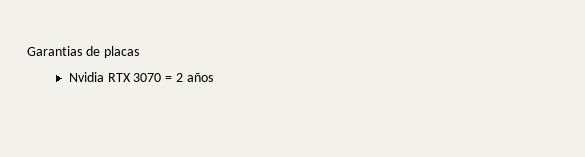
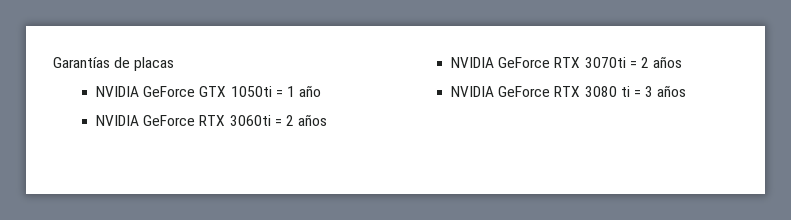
[27,46,82,56] Garantias -> [53,57,110,68] Garantías
[68,72,183,82] Nvidia RTX 3070 = 2 -> [96,85,322,97] [96,114,328,126] [451,56,683,68] [451,86,654,97] NVIDIA GeForce GTX 1050ti = 1 año // NVIDIA GeForce RTX 3060ti = 2 años // NVIDIA GeForce RTX 3070ti = 2 años // NVIDIA GeForce RTX 3080 ti = 3

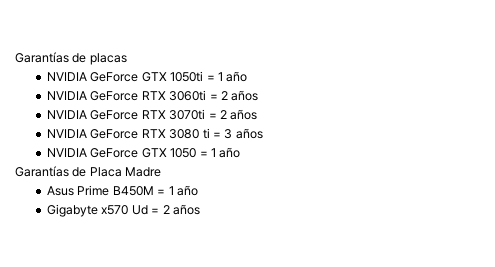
(687, 91) none -> [47,147,241,158] [15,166,162,177] [47,185,198,196] [47,204,200,217] // NVIDIA GeForce GTX 1050 = 1 año // Garantías de Placa Madre // Asus Prime B450M = 1 año // Gigabyte x570 Ud = 2 años

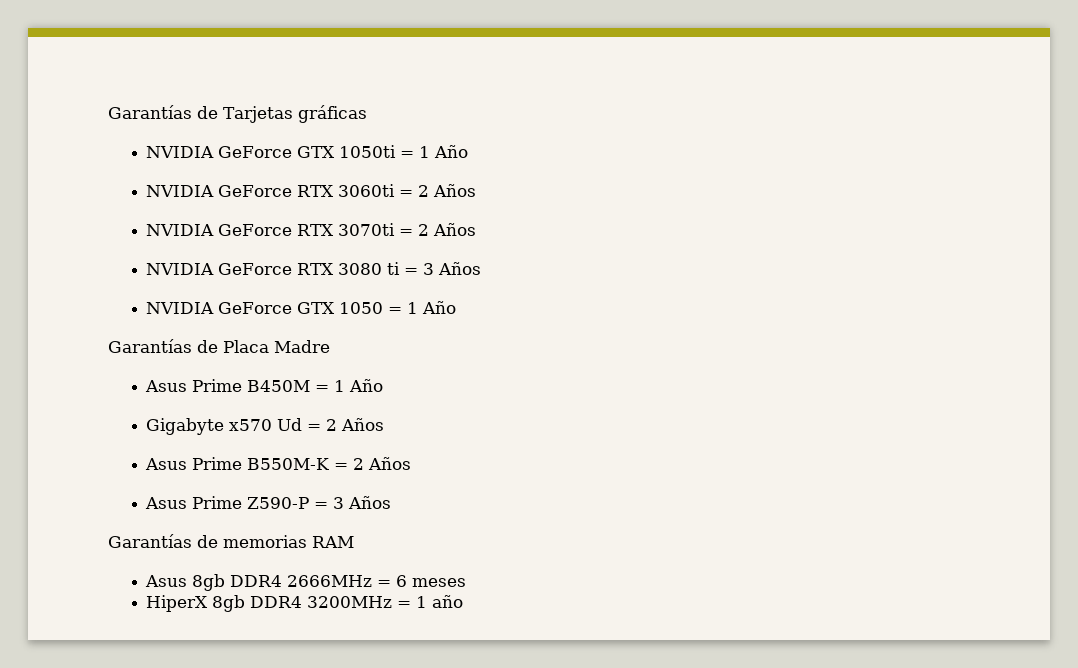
[15,52,127,65] Garantías de placas -> [108,105,367,123] Garantías de Tarjetas gráficas
[226,71,248,82] año -> [434,145,469,158] Año
[231,90,259,101] años -> [433,184,477,197] Años
[230,109,258,120] años -> [433,223,477,236] Años
[235,128,263,139] años -> [438,262,482,275] Años
[219,147,241,158] año -> [422,301,457,314] Año
[176,185,198,196] año -> [349,379,384,392] Año
[172,204,200,215] años -> [341,418,385,431] [145,457,412,470] [145,496,392,509] [108,534,354,548] [145,574,467,591] [146,595,464,612] Años // Asus Prime B550M-K = 2 Años // Asus Prime Z590-P = 3 Años // Garantías de memorias RAM // Asus 8gb DDR4 2666MHz = 6 meses // HiperX 8gb DDR4 3200MHz = 1 año

